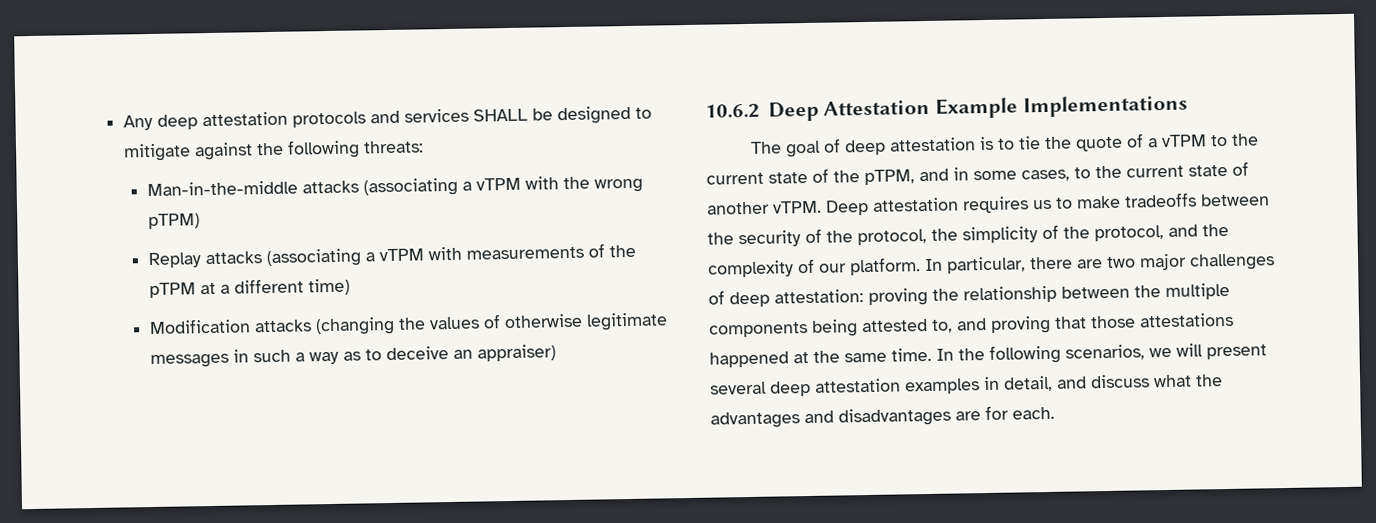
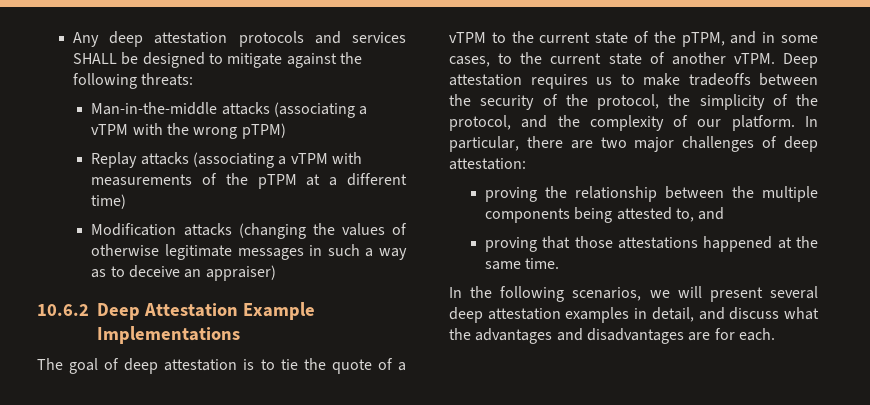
(864, 296) none -> (526, 164) //
(987, 324) none -> (725, 213) //
(932, 354) none -> (560, 263) //

